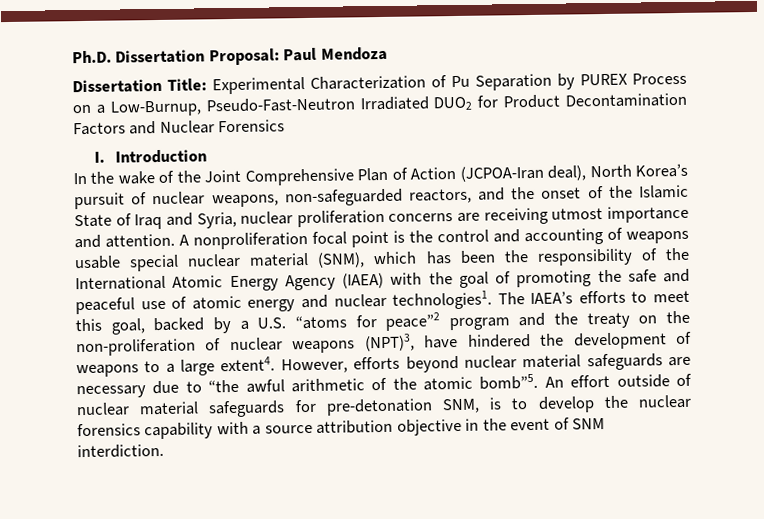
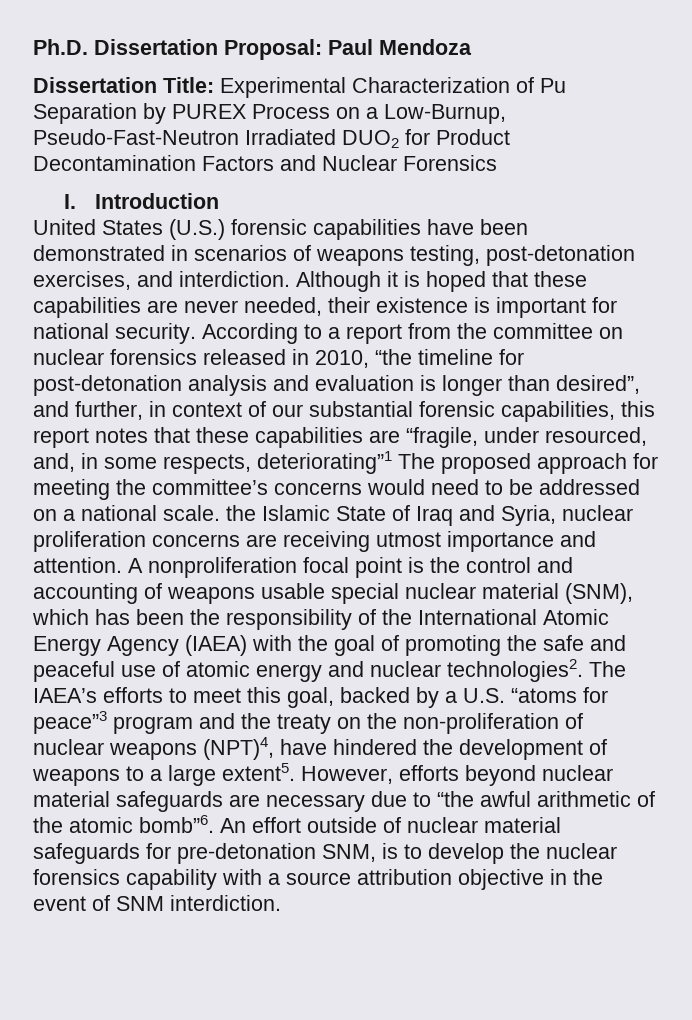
[73,163,688,186] [74,186,604,210] In the wake of the Joint Comprehensive Plan of Action (JCPOA-Iran deal), North Korea’s pursuit of nuclear weapons, non-safeguarded reactors, and the onset of -> [33,219,528,240] [33,245,635,266] [33,271,587,292] [33,297,617,318] [33,323,623,344] [33,349,524,368] [33,375,640,396] [33,401,655,422] [33,427,647,448] [33,451,658,474] [33,479,640,500] [33,505,220,521] United States (U.S.) forensic capabilities have been demonstrated in scenarios of weapons testing, post-detonation exercises, and interdiction. Although it is hoped that these capabilities are never needed, their existence is important for national security. According to a report from the committee on nuclear forensics released in 2010, “the timeline for post-detonation analysis and evaluation is longer than desired”, and further, in context of our substantial forensic capabilities, this report notes that these capabilities are “fragile, under resourced, and, in some respects, deteriorating”1 The proposed approach for meeting the committee’s concerns would need to be addressed on a national scale.
[392,290,493,310] technologies1. -> [447,659,583,682] technologies2.
[385,312,441,331] peace”2 -> [33,711,107,734] peace”3
[364,333,415,352] (NPT)3, -> [203,737,274,760] (NPT)4,
[220,356,276,372] extent4. -> [222,763,295,781] extent5.
[479,373,539,390] bomb”5. -> [139,815,214,833] bomb”6.

